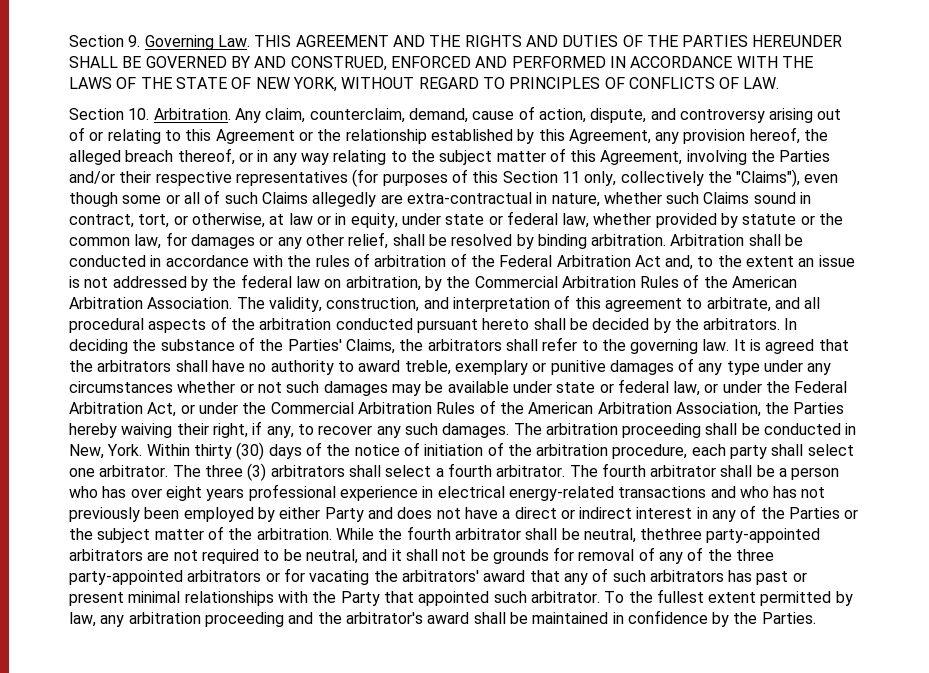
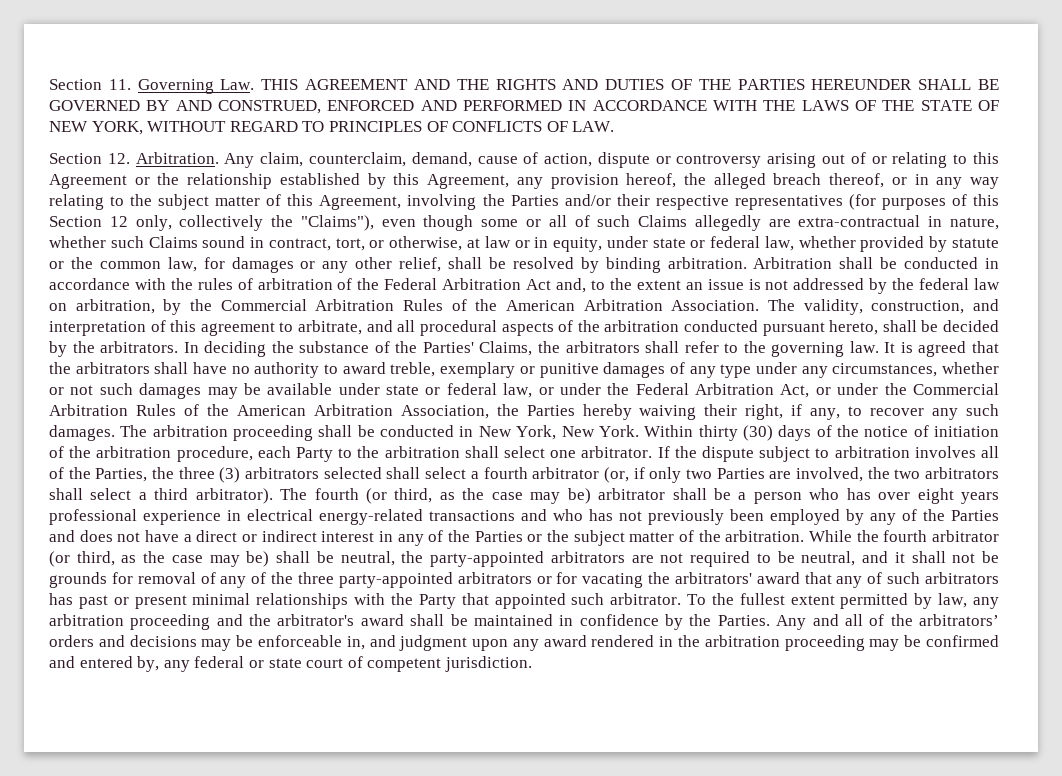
[69,35,141,47] Section 9. -> [49,79,131,90] Section 11.
[128,108,150,120] 10. -> [107,153,130,164] 12.
[590,108,676,123] dispute, and -> [597,152,671,168] dispute or
[561,171,580,183] 11 -> [109,216,128,227] 12
[482,318,530,330] hereto -> [829,320,879,335] hereto,
[69,381,173,393] circumstances -> [832,363,938,377] circumstances,
[69,444,104,459] New, -> [478,425,595,440] New York, New
[730,444,854,459] [69,463,646,481] party shall select one arbitrator. The three (3) arbitrators shall select a fourth arbitrator. The fourth -> [296,446,1000,462] [49,467,999,483] [49,488,591,504] Party to the arbitration shall select one arbitrator. If the dispute subject to arbitration involves all of the Parties, the three (3) arbitrators selected shall select a fourth arbitrator (or, if only two Parties are involved, the two arbitrators shall select a third arbitrator). The fourth (or third, as the case may be)
[279,507,364,522] either Party -> [870,509,999,525] any of the Parties
(521, 534) none -> [49,551,270,567] (or third, as the case may be)
[640,528,703,540] thethree -> [401,551,424,563] the
(816, 618) none -> [776,614,999,630] [49,635,999,651] [49,656,532,672] Any and all of the arbitrators’ orders and decisions may be enforceable in, and judgment upon any award rendered in the arbitration proceeding may be confirmed and entered by, any federal or state court of competent jurisdiction.

